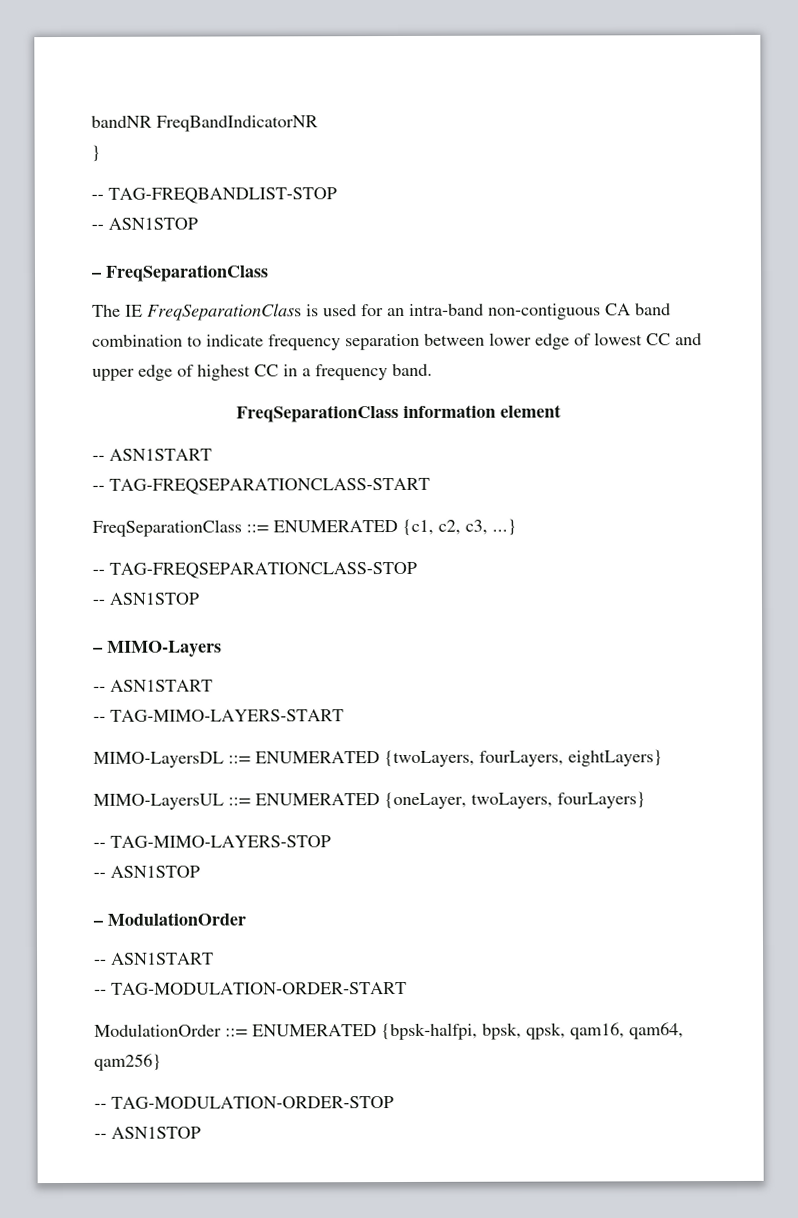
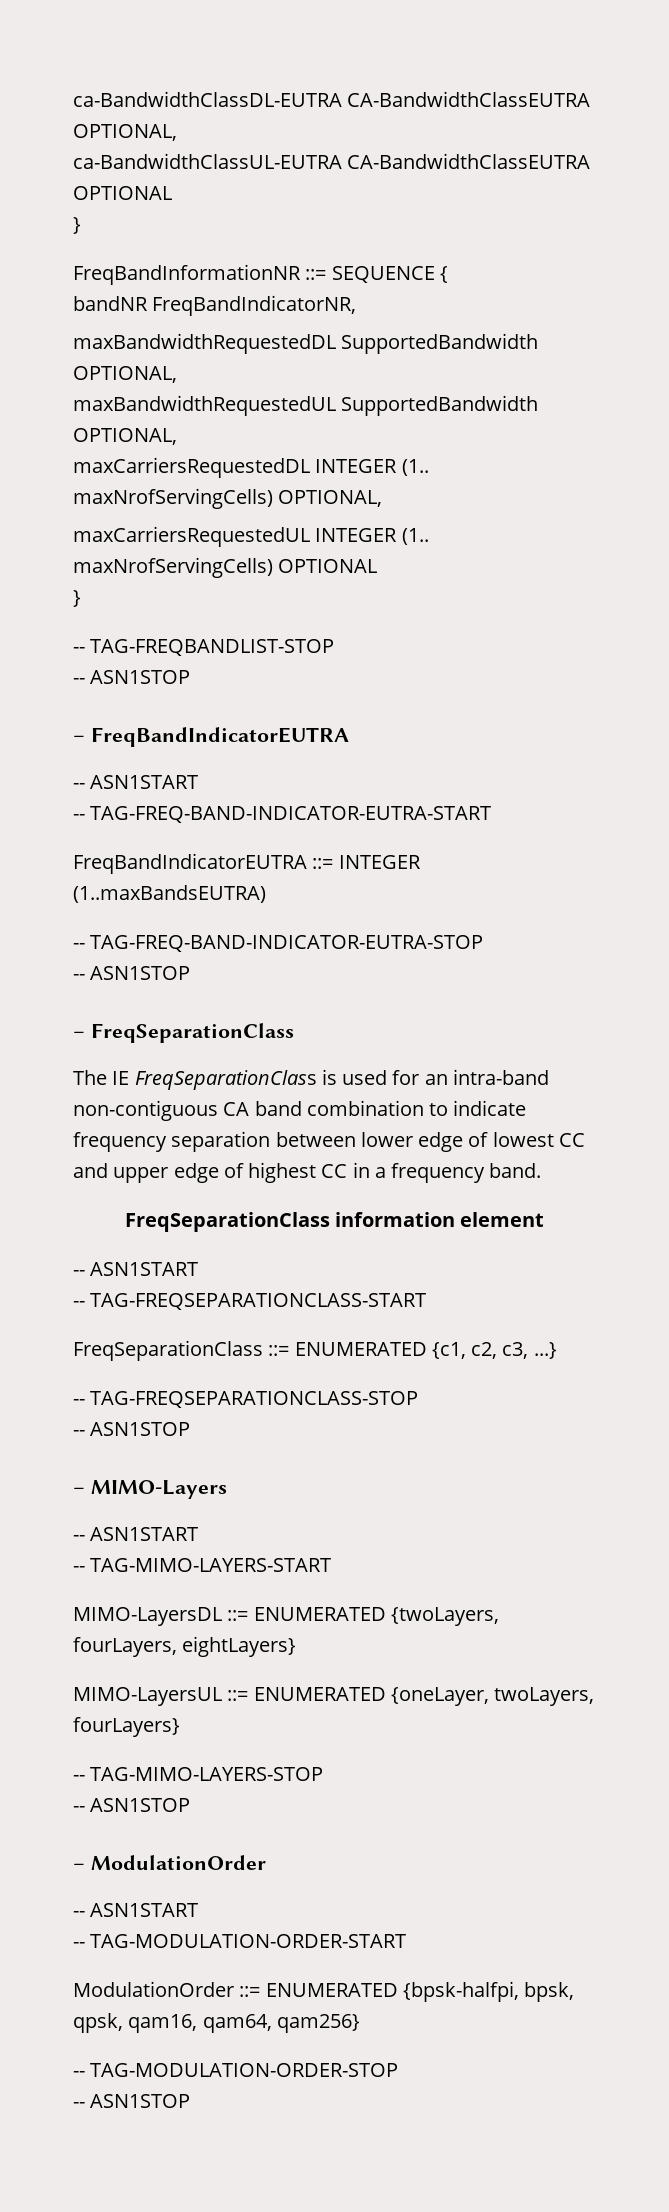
[91,115,318,132] bandNR FreqBandIndicatorNR -> [73,91,591,107] [73,124,177,141] [73,153,591,169] [73,186,172,200] [73,217,81,234] [73,264,448,285] [73,295,357,316] [73,333,539,354] [73,366,177,383] [73,395,539,416] [73,428,177,445] [73,457,429,478] [73,488,383,509] [73,526,429,547] [73,557,378,578] ca-BandwidthClassDL-EUTRA CA-BandwidthClassEUTRA OPTIONAL, // ca-BandwidthClassUL-EUTRA CA-BandwidthClassEUTRA OPTIONAL // } // FreqBandInformationNR ::= SEQUENCE { // bandNR FreqBandIndicatorNR, // maxBandwidthRequestedDL SupportedBandwidth OPTIONAL, // maxBandwidthRequestedUL SupportedBandwidth OPTIONAL, // maxCarriersRequestedDL INTEGER (1.. maxNrofServingCells) OPTIONAL, // maxCarriersRequestedUL INTEGER (1.. maxNrofServingCells) OPTIONAL
(198, 223) none -> [73,727,349,747] [73,775,199,789] [73,806,492,823] [73,853,421,874] [73,885,266,903] [73,935,484,952] [73,966,191,980] // – FreqBandIndicatorEUTRA // -- ASN1START // -- TAG-FREQ-BAND-INDICATOR-EUTRA-START // FreqBandIndicatorEUTRA ::= INTEGER (1..maxBandsEUTRA) // -- TAG-FREQ-BAND-INDICATOR-EUTRA-STOP // -- ASN1STOP

